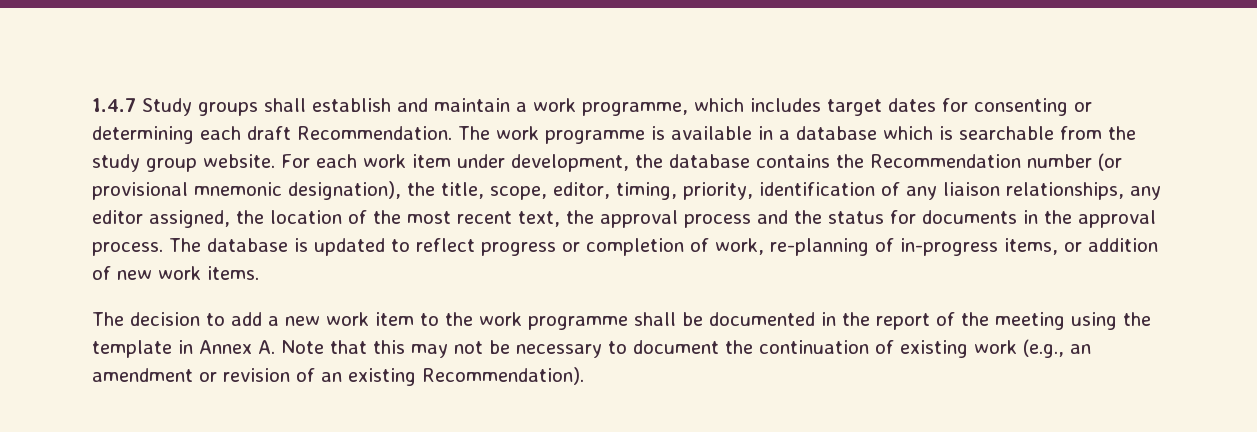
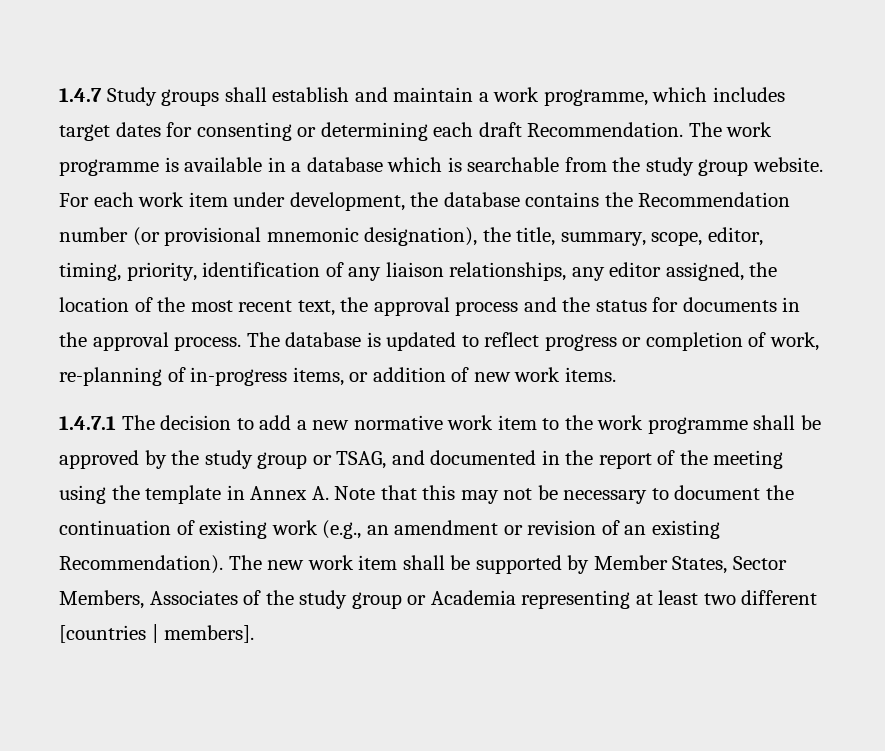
(484, 190) none -> [560,232,646,246] summary,
(259, 273) none -> [59,416,116,430] 1.4.7.1
(320, 321) none -> [353,415,443,430] normative
(703, 319) none -> [59,450,425,469] approved by the study group or TSAG, and
(584, 376) none -> [228,555,787,574] [59,590,818,609] [59,624,255,643] The new work item shall be supported by Member States, Sector Members, Associates of the study group or Academia representing at least two different [countries | members].

